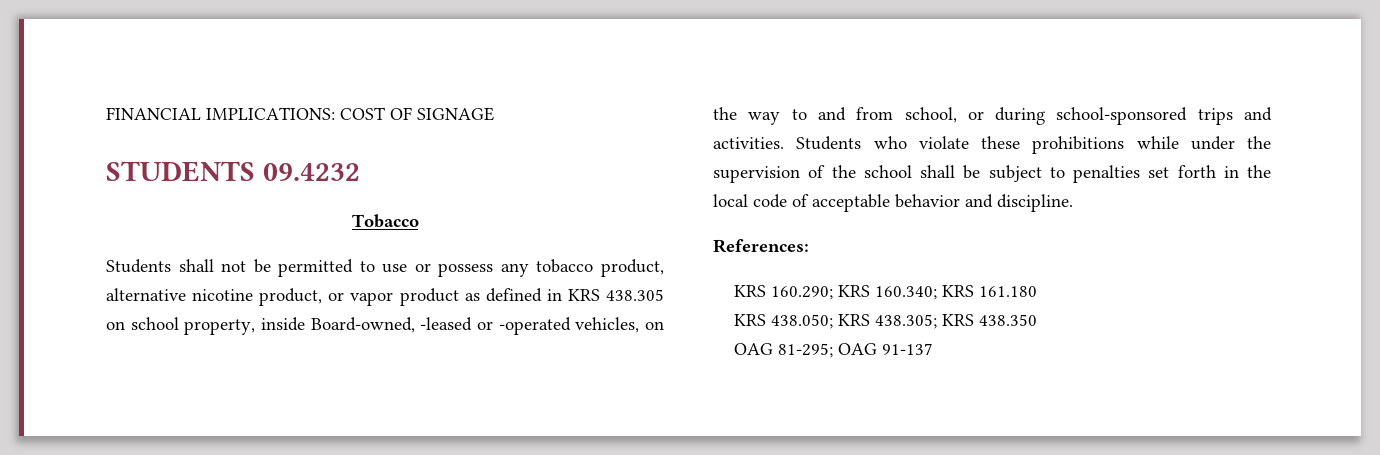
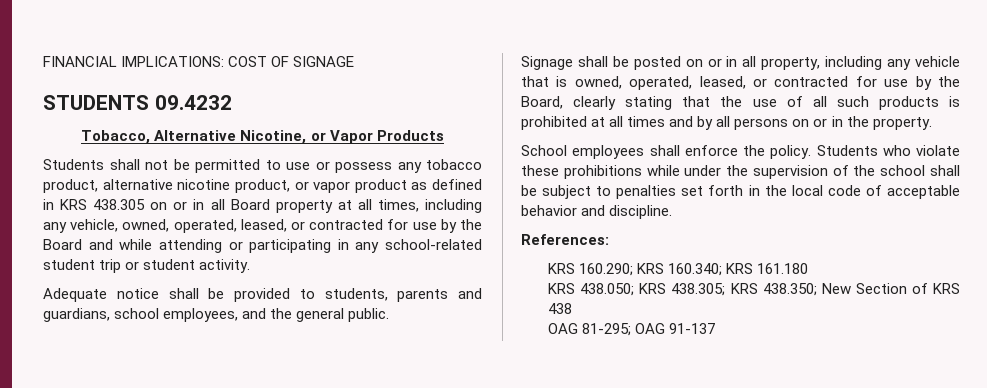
[351,214,419,228] Tobacco -> [81,130,444,144] Tobacco, Alternative Nicotine, or Vapor Products
[130,317,664,335] [713,107,1272,125] [713,137,784,149] school property, inside Board-owned, -leased or -operated vehicles, on the way to and from school, or during school-sponsored trips and activities. -> [173,199,482,213] [43,219,482,233] [43,239,482,253] [43,259,251,273] [43,288,482,302] [43,308,390,322] [521,56,960,70] [521,76,960,90] [521,96,960,110] [521,116,932,130] [521,145,812,159] or in all Board property at all times, including any vehicle, owned, operated, leased, or contracted for use by the Board and while attending or participating in any school-related student trip or student activity. // Adequate notice shall be provided to students, parents and guardians, school employees, and the general public. // Signage shall be posted on or in all property, including any vehicle that is owned, operated, leased, or contracted for use by the Board, clearly stating that the use of all such products is prohibited at all times and by all persons on or in the property. // School employees shall enforce the policy.
[978,314,1037,326] 438.350 -> [762,283,961,296] [548,303,573,314] 438.350; New Section of KRS 438

